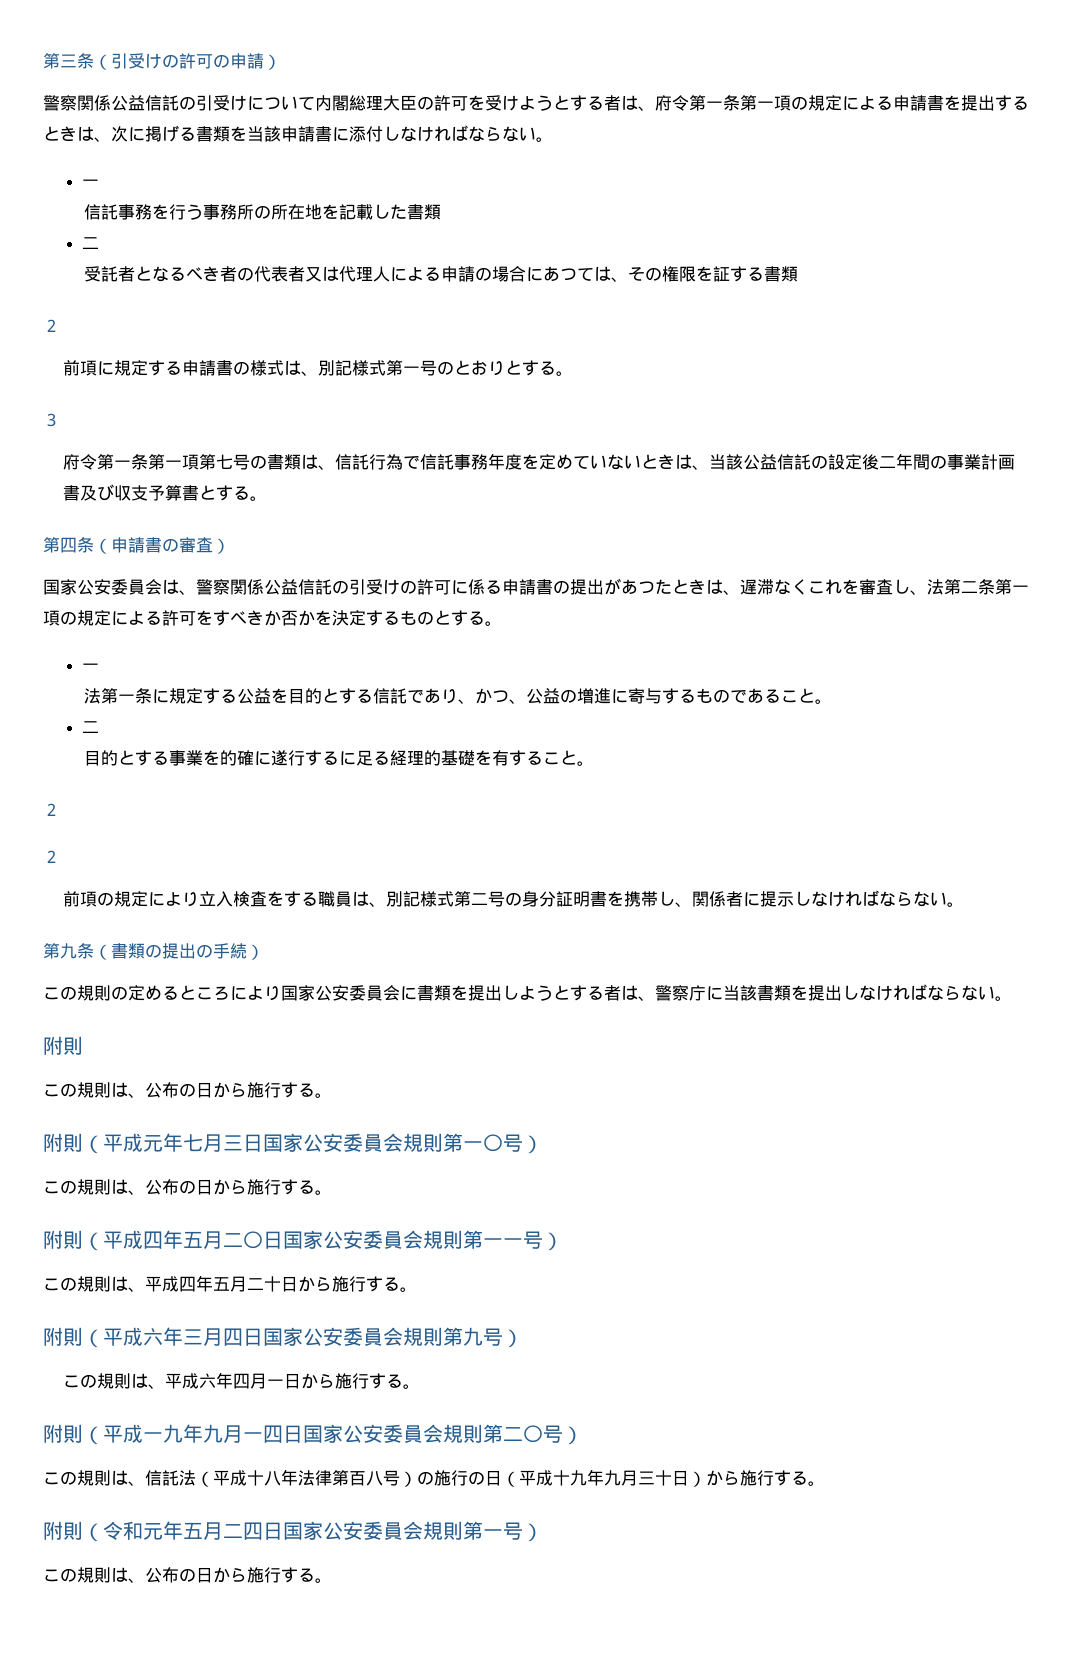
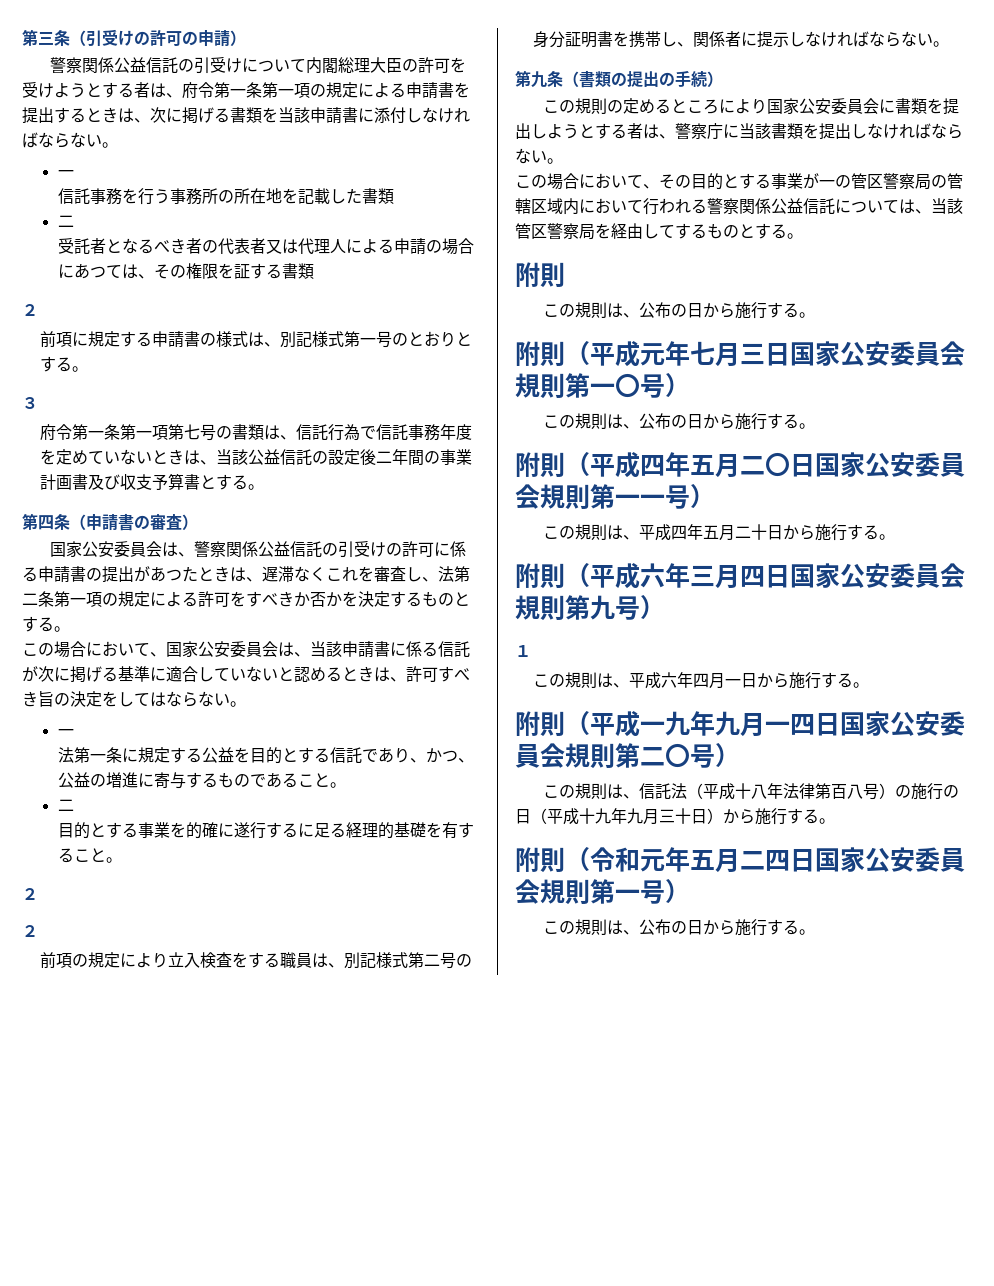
(502, 623) none -> [22,641,470,658] [22,666,470,683] [22,691,246,707] // この場合において、国家公安委員会は、当該申請書に係る信託が次に掲げる基準に適合していないと認めるときは、許可すべき旨の決定をしてはならない。
(1012, 998) none -> [515,173,963,190] [515,198,963,215] [515,223,803,240] // この場合において、その目的とする事業が一の管区警察局の管轄区域内において行われる警察関係公益信託については、当該管区警察局を経由してするものとする。
(523, 1338) none -> [515,645,531,657] // １

